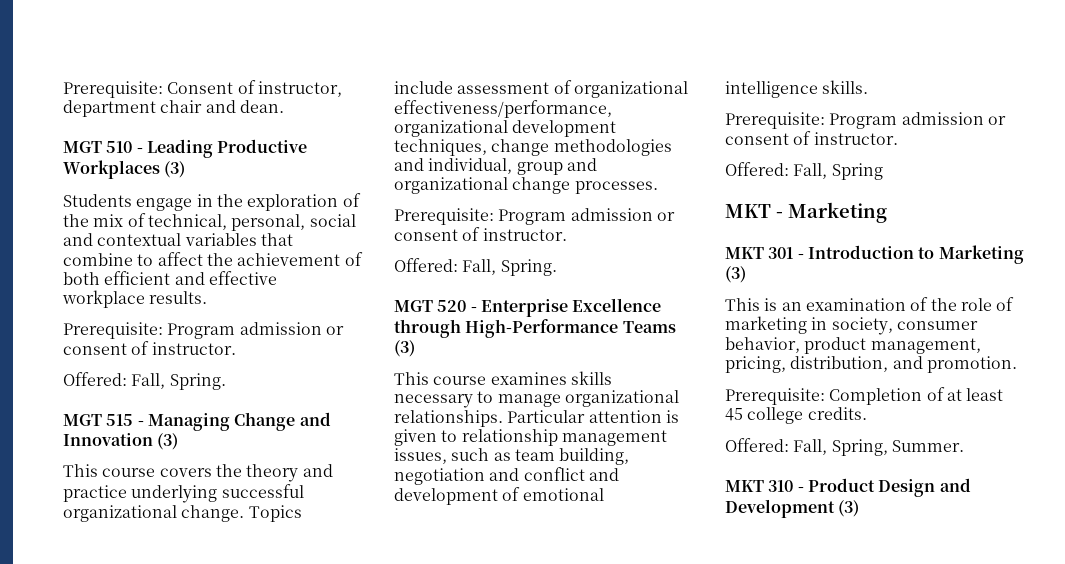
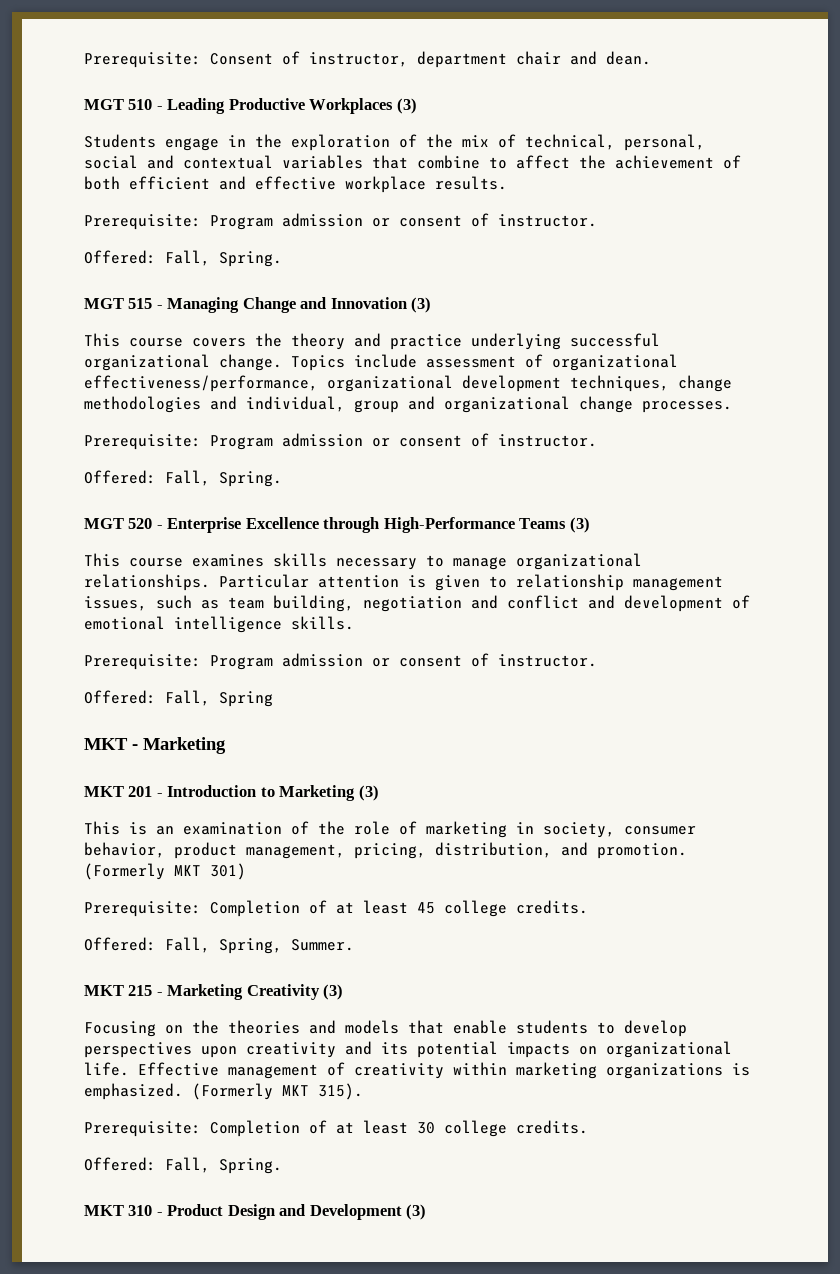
[768,247,794,259] 301 -> [128,786,153,797] 201
(1017, 364) none -> [84,863,246,880] (Formerly MKT 301)
(964, 446) none -> [84,984,344,1000] [84,1020,687,1037] [84,1041,732,1058] [84,1062,750,1079] [84,1083,363,1100] [84,1120,588,1137] [84,1157,282,1174] // MKT 215 - Marketing Creativity (3) // Focusing on the theories and models that enable students to develop perspectives upon creativity and its potential impacts on organizational life. Effective management of creativity within marketing organizations is emphasized. (Formerly MKT 315). // Prerequisite: Completion of at least 30 college credits. // Offered: Fall, Spring.

